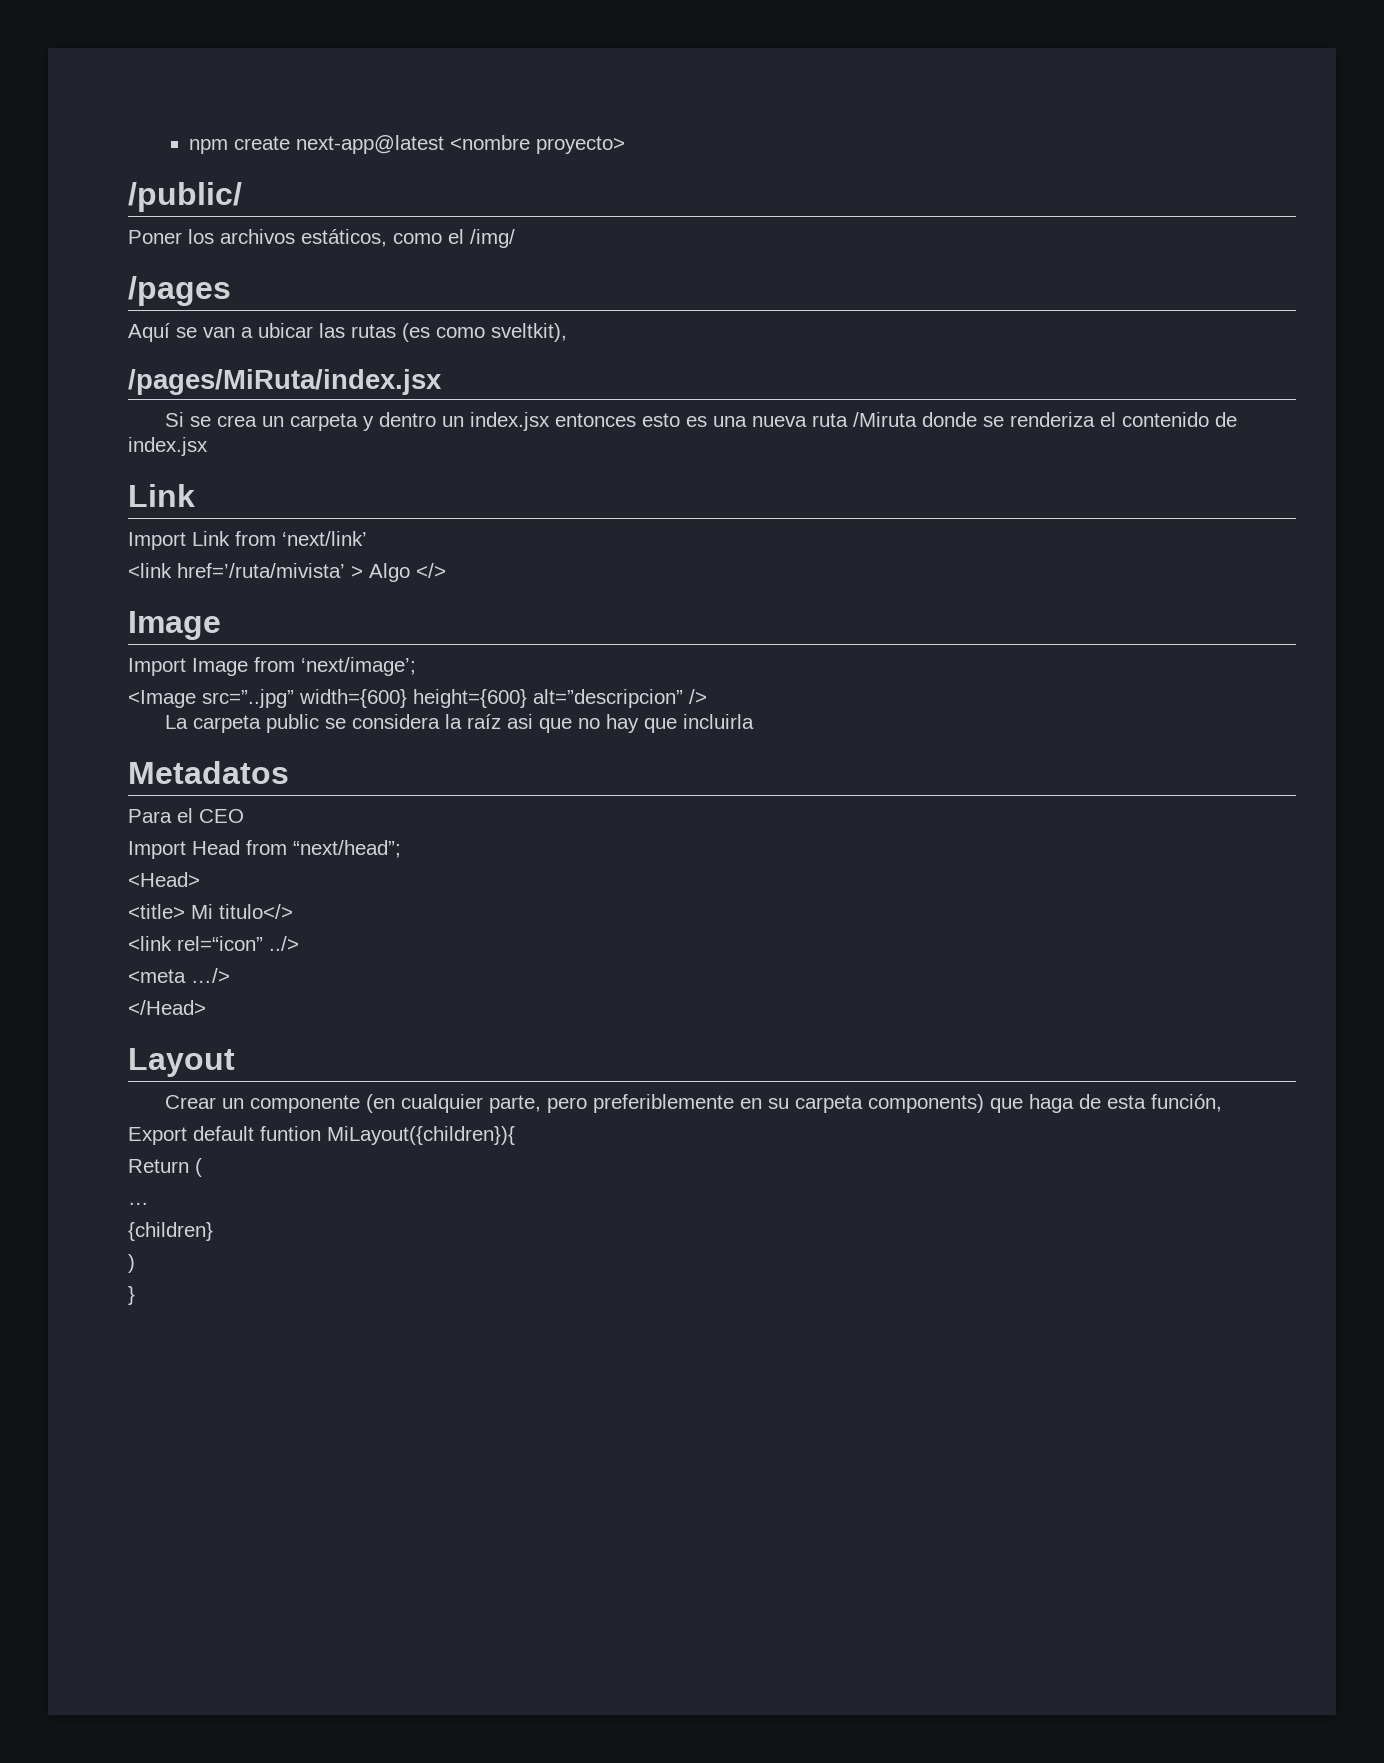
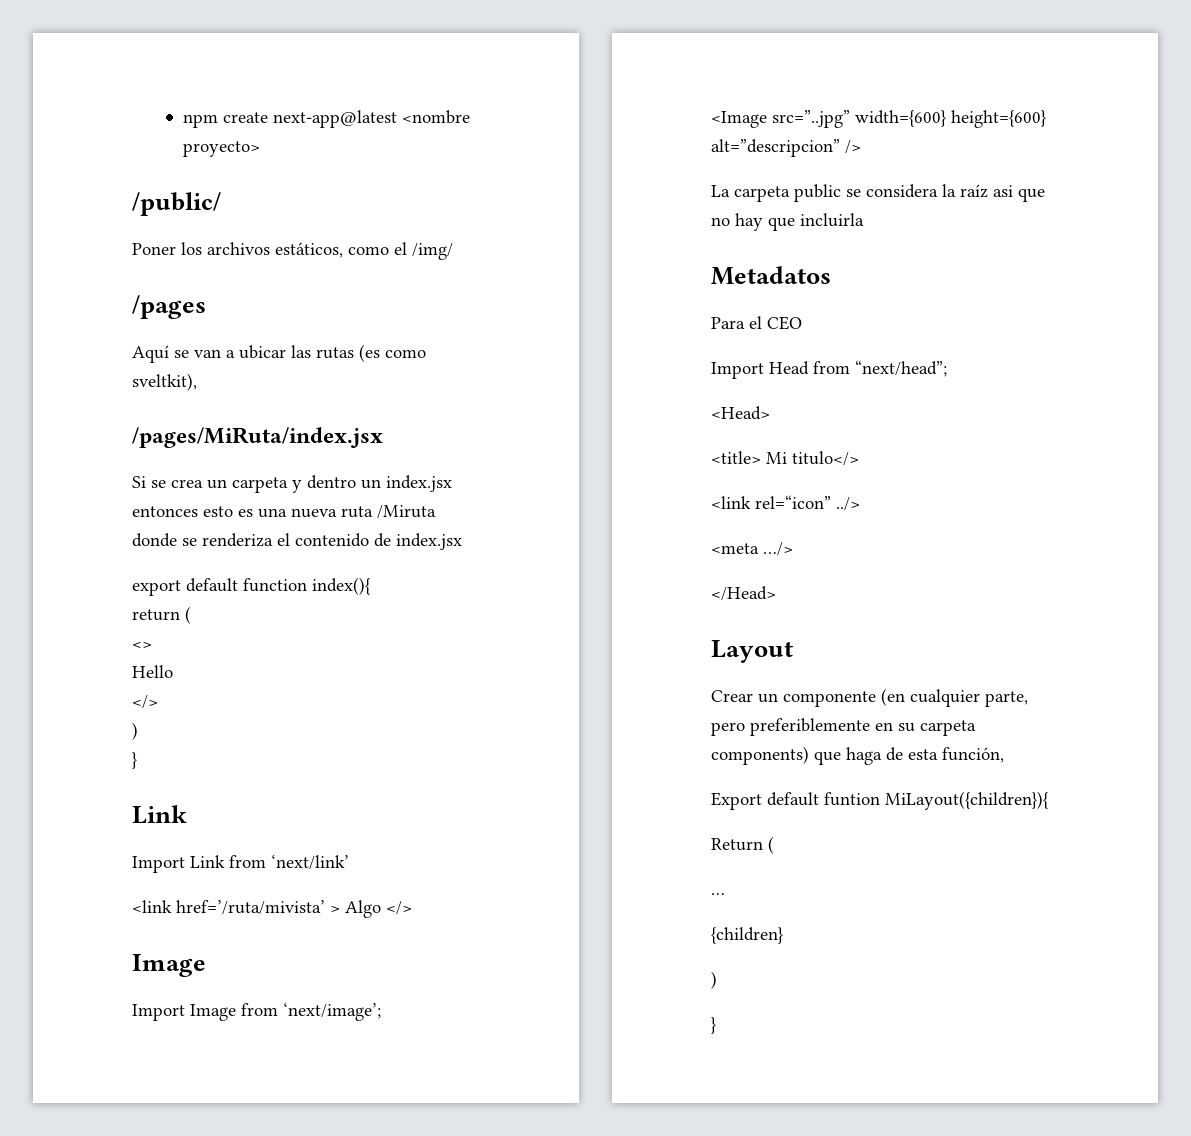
(208, 446) none -> [132,577,370,596] [132,606,191,624] [132,641,152,649] [132,665,173,678] [132,695,158,709] [132,722,138,740] [132,752,137,769] // export default function index(){ // return ( // <> // Hello // </> // ) // }

